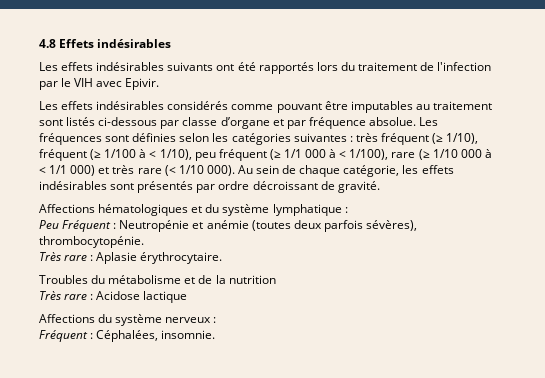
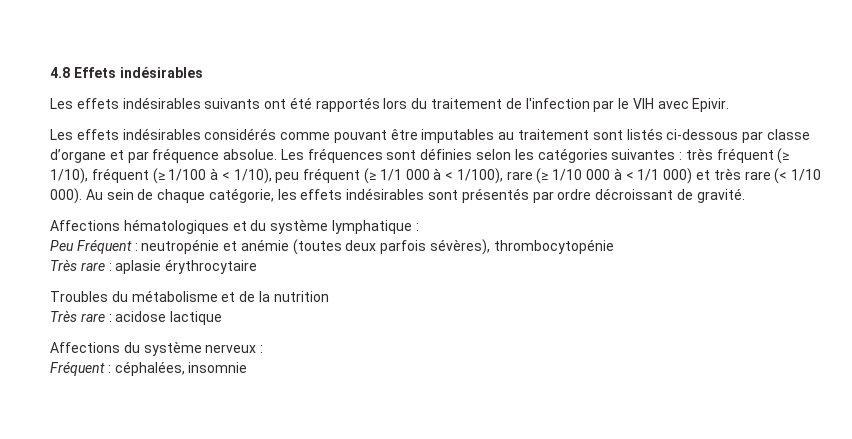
[119,220,190,232] Neutropénie -> [141,239,220,254] neutropénie
[39,236,144,248] [39,252,223,264] thrombocytopénie. // Très rare : Aplasie érythrocytaire. -> [493,239,614,254] [50,259,258,274] thrombocytopénie // Très rare : aplasie érythrocytaire
[96,291,141,300] Acidose -> [115,311,167,322] acidose
[96,330,216,342] Céphalées, insomnie. -> [114,361,248,376] céphalées, insomnie

